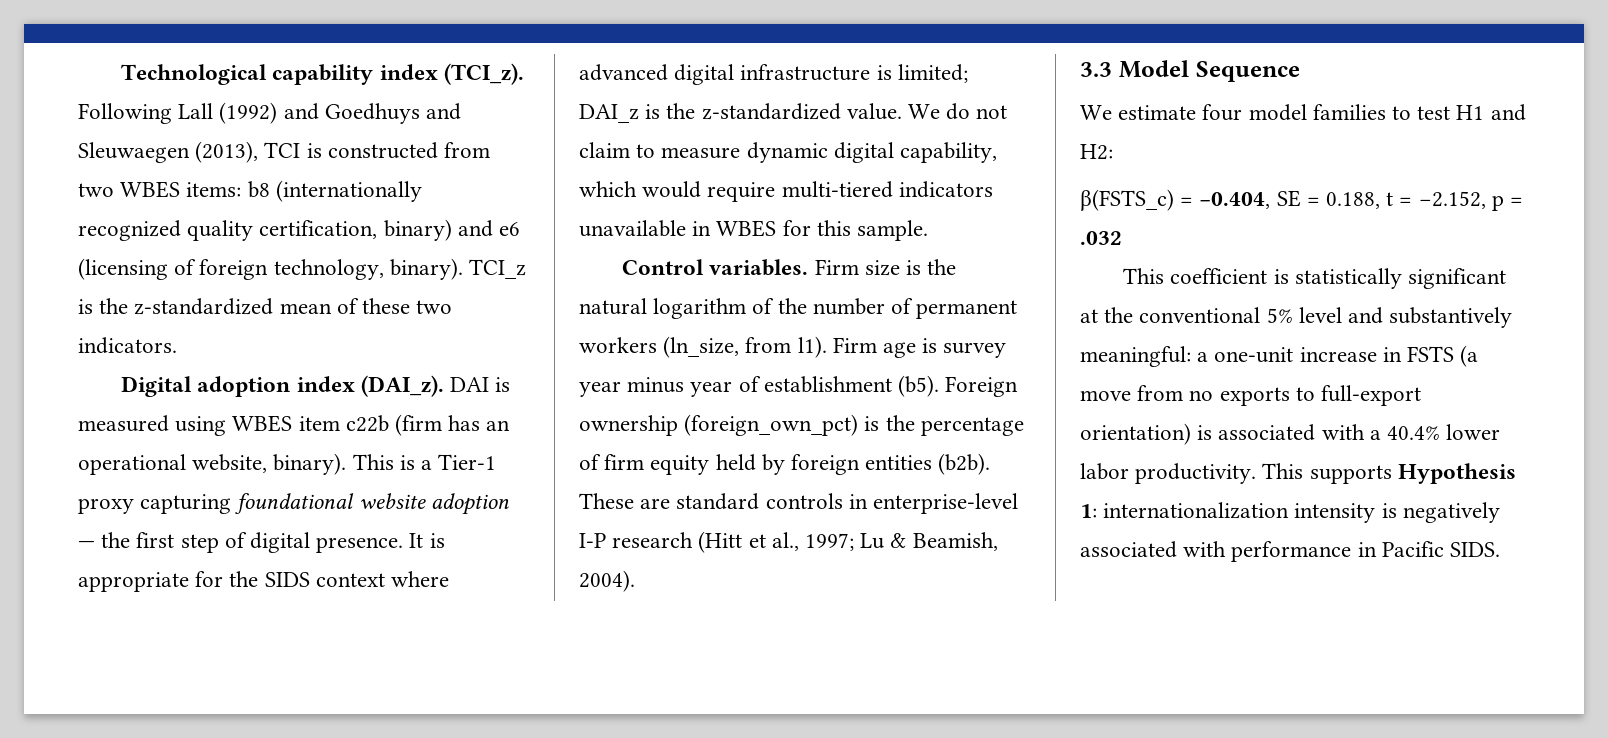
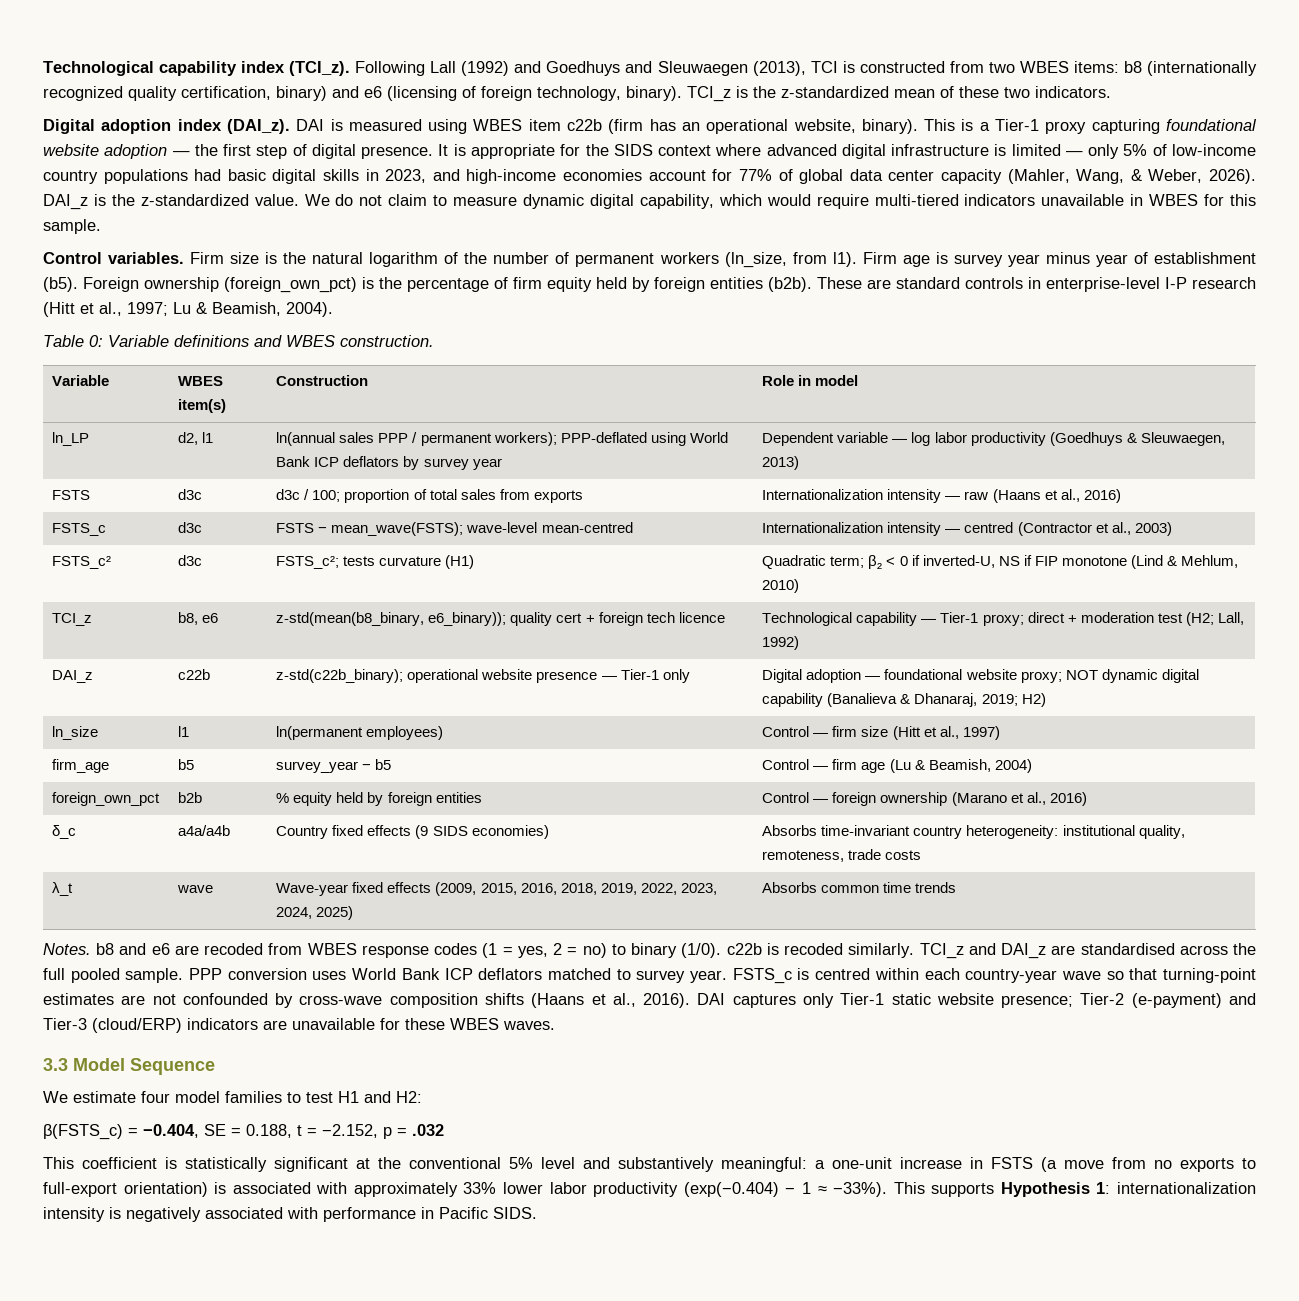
[897,64,968,83] limited; -> [1011,144,1256,159] [43,169,1256,184] limited — only 5% of low-income country populations had basic digital skills in 2023, and high-income economies account for 77% of global data center capacity (Mahler, Wang, & Weber, 2026).
(635, 581) none -> [43,335,434,347] [52,375,110,386] [178,376,224,386] [178,399,227,413] [276,375,369,386] [762,375,859,386] [52,432,90,446] [178,432,214,445] [276,432,728,446] [276,456,502,470] [762,432,1225,446] [762,456,800,470] [52,490,91,500] [178,489,203,500] [276,489,583,503] [762,489,1121,503] [52,523,107,536] [178,522,203,533] [276,522,633,536] [762,522,1172,536] [52,556,112,569] [178,555,203,566] [276,555,475,569] [762,555,1238,569] [762,579,800,593] [52,613,93,626] [178,612,219,625] [276,612,725,626] [762,612,1244,626] [762,636,800,650] [52,670,94,683] [178,669,211,680] [276,669,690,683] [762,669,1199,683] [762,693,1046,707] [52,726,99,740] [178,726,190,737] [276,726,444,740] [762,726,1000,740] [52,759,110,773] [178,759,195,770] [276,759,392,773] [762,759,1032,773] [52,792,161,806] [178,792,203,803] [276,792,482,806] [762,792,1087,806] [52,825,77,839] [178,825,231,836] [276,825,549,839] [762,825,1185,839] [762,849,922,862] [52,882,74,896] [177,885,214,893] [276,882,717,896] [276,906,354,920] [762,882,957,893] [43,943,1257,959] [43,968,1256,984] [43,993,1257,1008] [43,1018,555,1033] // Table 0: Variable definitions and WBES construction. // Variable | WBES item(s) | Construction | Role in model // ln_LP | d2, l1 | ln(annual sales PPP / permanent workers); PPP-deflated using World Bank ICP deflators by survey year | Dependent variable — log labor productivity (Goedhuys & Sleuwaegen, 2013) // FSTS | d3c | d3c / 100; proportion of total sales from exports | Internationalization intensity — raw (Haans et al., 2016) // FSTS_c | d3c | FSTS − mean_wave(FSTS); wave-level mean-centred | Internationalization intensity — centred (Contractor et al., 2003) // FSTS_c² | d3c | FSTS_c²; tests curvature (H1) | Quadratic term; β₂ < 0 if inverted-U, NS if FIP monotone (Lind & Mehlum, 2010) // TCI_z | b8, e6 | z-std(mean(b8_binary, e6_binary)); quality cert + foreign tech licence | Technological capability — Tier-1 proxy; direct + moderation test (H2; Lall, 1992) // DAI_z | c22b | z-std(c22b_binary); operational website presence — Tier-1 only | Digital adoption — foundational website proxy; NOT dynamic digital capability (Banalieva & Dhanaraj, 2019; H2) // ln_size | l1 | ln(permanent employees) | Control — firm size (Hitt et al., 1997) // firm_age | b5 | survey_year − b5 | Control — firm age (Lu & Beamish, 2004) // foreign_own_pct | b2b | % equity held by foreign entities | Control — foreign ownership (Marano et al., 2016) // δ_c | a4a/a4b | Country fixed effects (9 SIDS economies) | Absorbs time-invariant country heterogeneity: institutional quality, remoteness, trade costs // λ_t | wave | Wave-year fixed effects (2009, 2015, 2016, 2018, 2019, 2022, 2023, 2024, 2025) | Absorbs common time trends // Notes. b8 and e6 are recoded from WBES response codes (1 = yes, 2 = no) to binary (1/0). c22b is recoded similarly. TCI_z and DAI_z are standardised across the full pooled sample. PPP conversion uses World Bank ICP deflators matched to survey year. FSTS_c is centred within each country-year wave so that turning-point estimates are not confounded by cross-wave composition shifts (Haans et al., 2016). DAI captures only Tier-1 static website presence; Tier-2 (e-payment) and Tier-3 (cloud/ERP) indicators are unavailable for these WBES waves.
[1369,424,1501,440] [1080,463,1257,484] a 40.4% lower labor productivity. -> [353,1182,888,1197] approximately 33% lower labor productivity (exp(−0.404) − 1 ≈ −33%).

